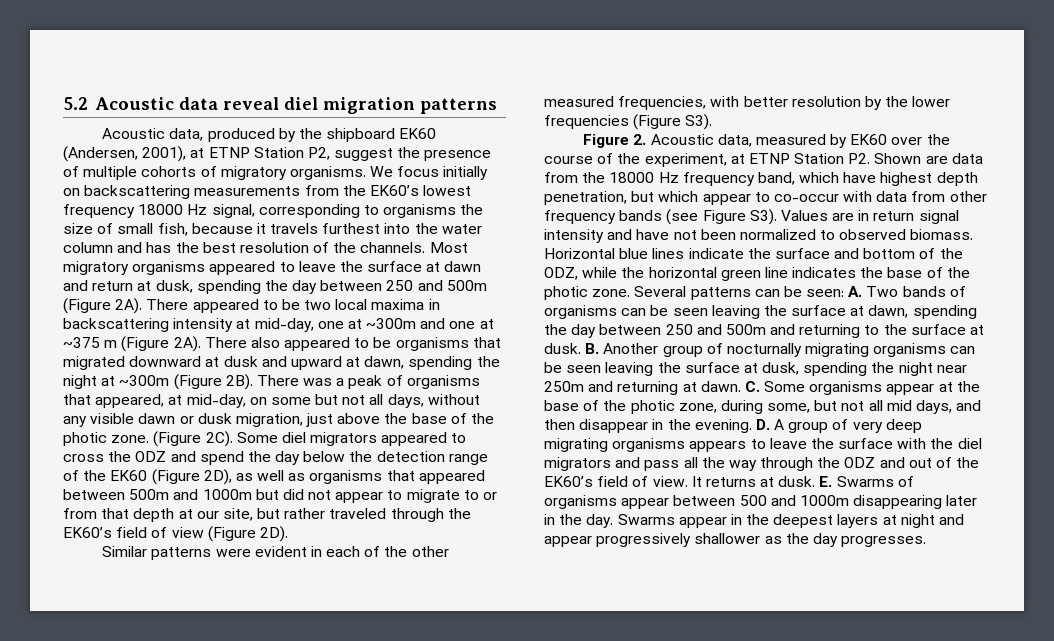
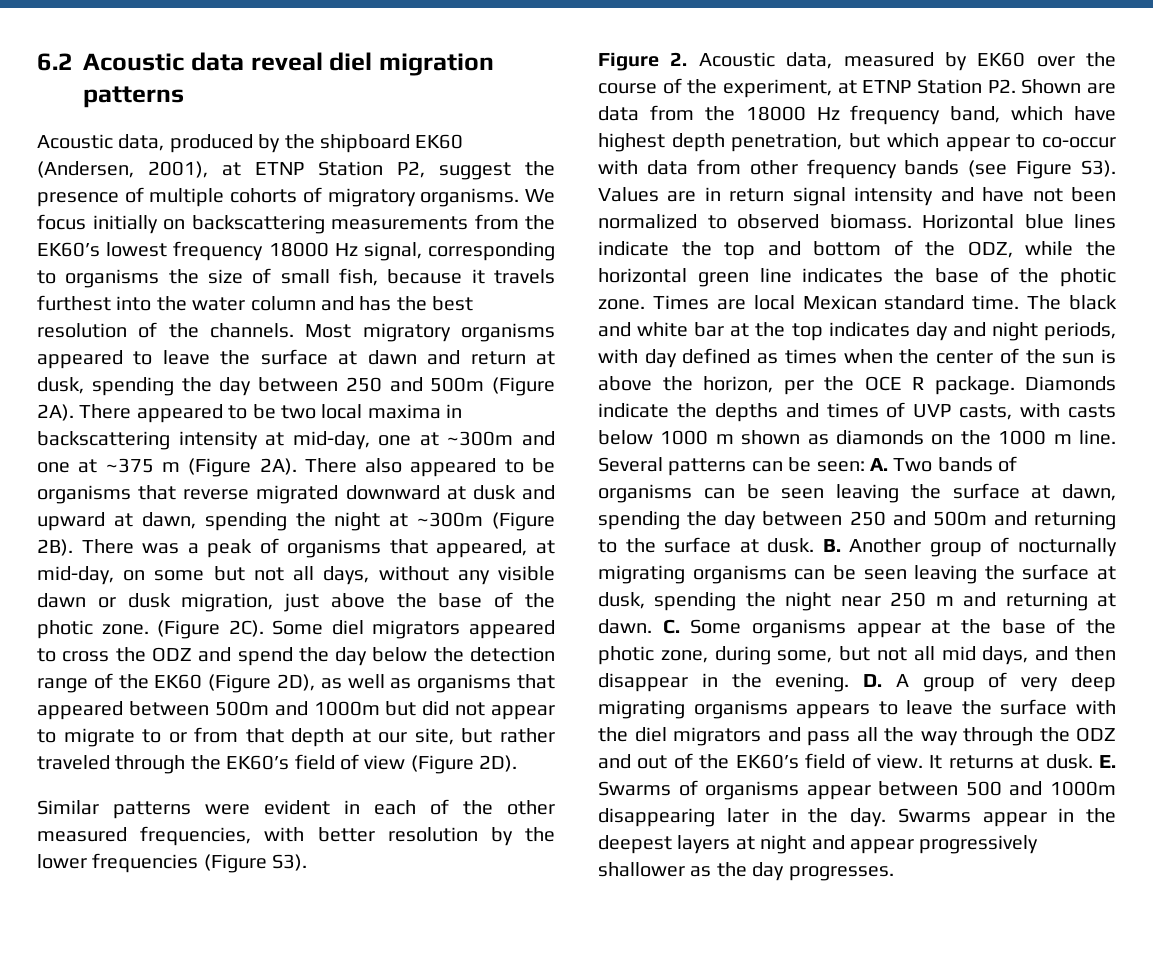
[63,97,88,110] 5.2 -> [37,53,73,71] 6.2
(501, 342) none -> [183,489,250,500] reverse
[774,248,830,259] surface -> [724,242,756,260] top
(631, 293) none -> [652,295,1117,310] [598,322,1116,341] [598,348,1116,368] [598,376,1116,395] [598,402,1116,422] [598,430,1116,445] Times are local Mexican standard time. The black and white bar at the top indicates day and night periods, with day defined as times when the center of the sun is above the horizon, per the OCE R package. Diamonds indicate the depths and times of UVP casts, with casts below 1000 m shown as diamonds on the 1000 m line.
[544,381,584,392] 250m -> [890,592,954,607] 250 m

